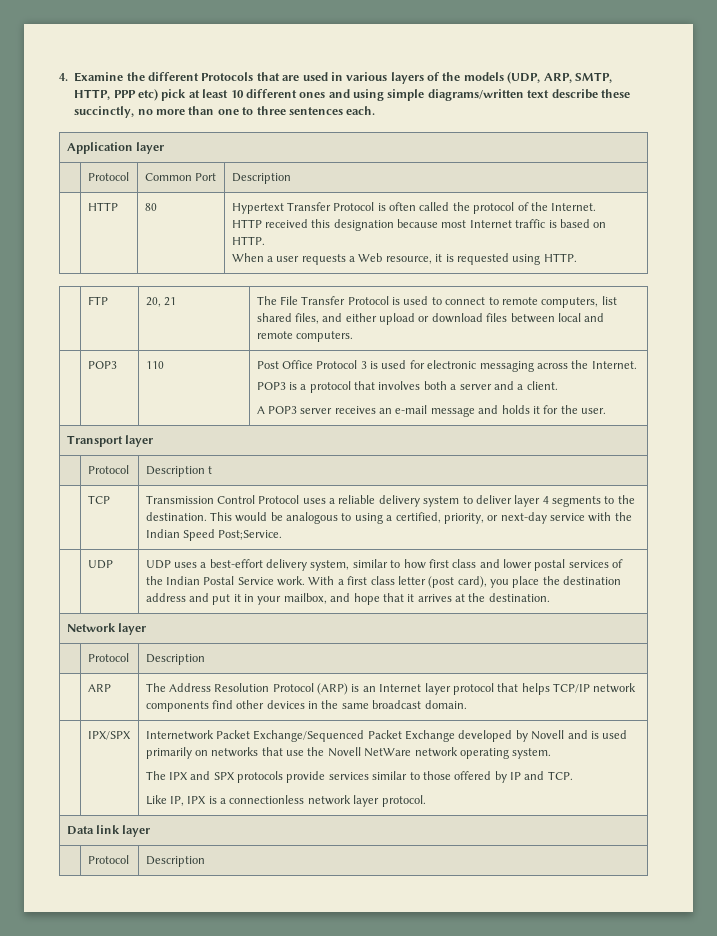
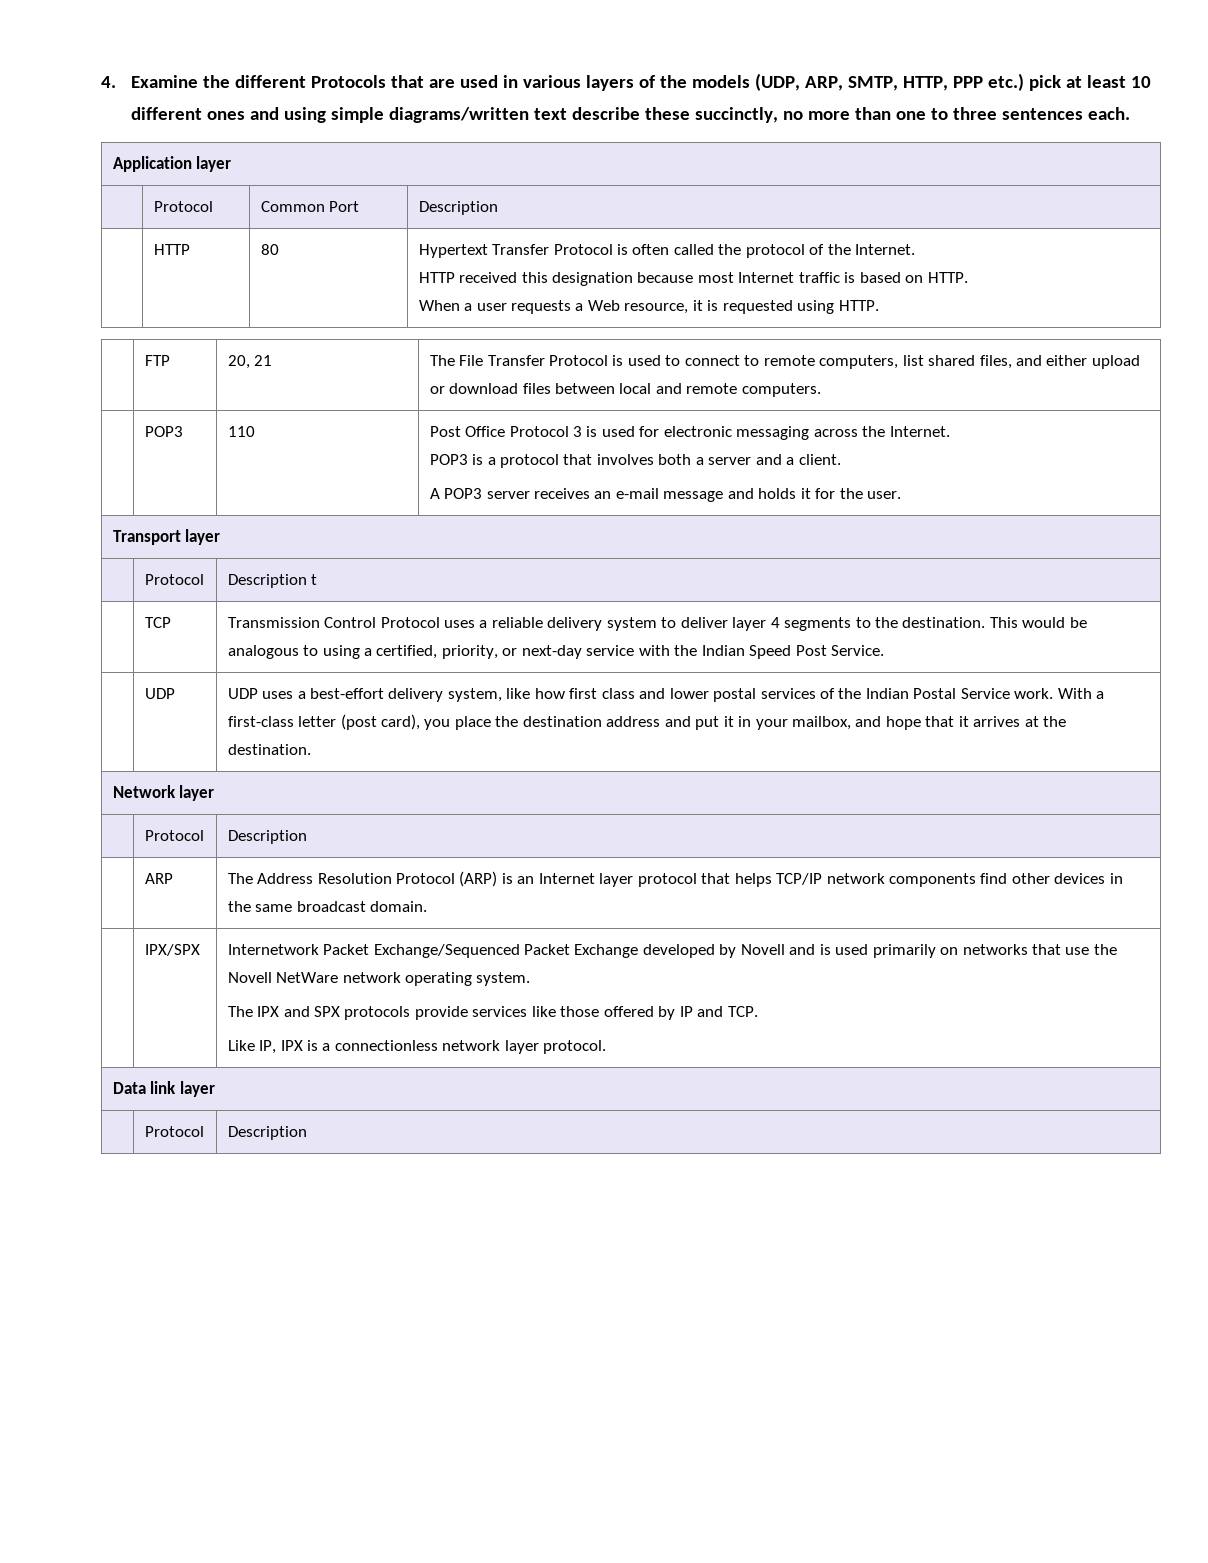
[138,89,158,101] etc) -> [988,73,1025,91] etc.)
[218,530,283,540] Post;Service. -> [795,645,884,656] Post Service.
[352,559,401,568] similar to -> [506,688,531,699] like
[347,576,395,585] first class -> [227,716,294,727] first-class
[372,771,420,780] similar to -> [531,1006,556,1017] like

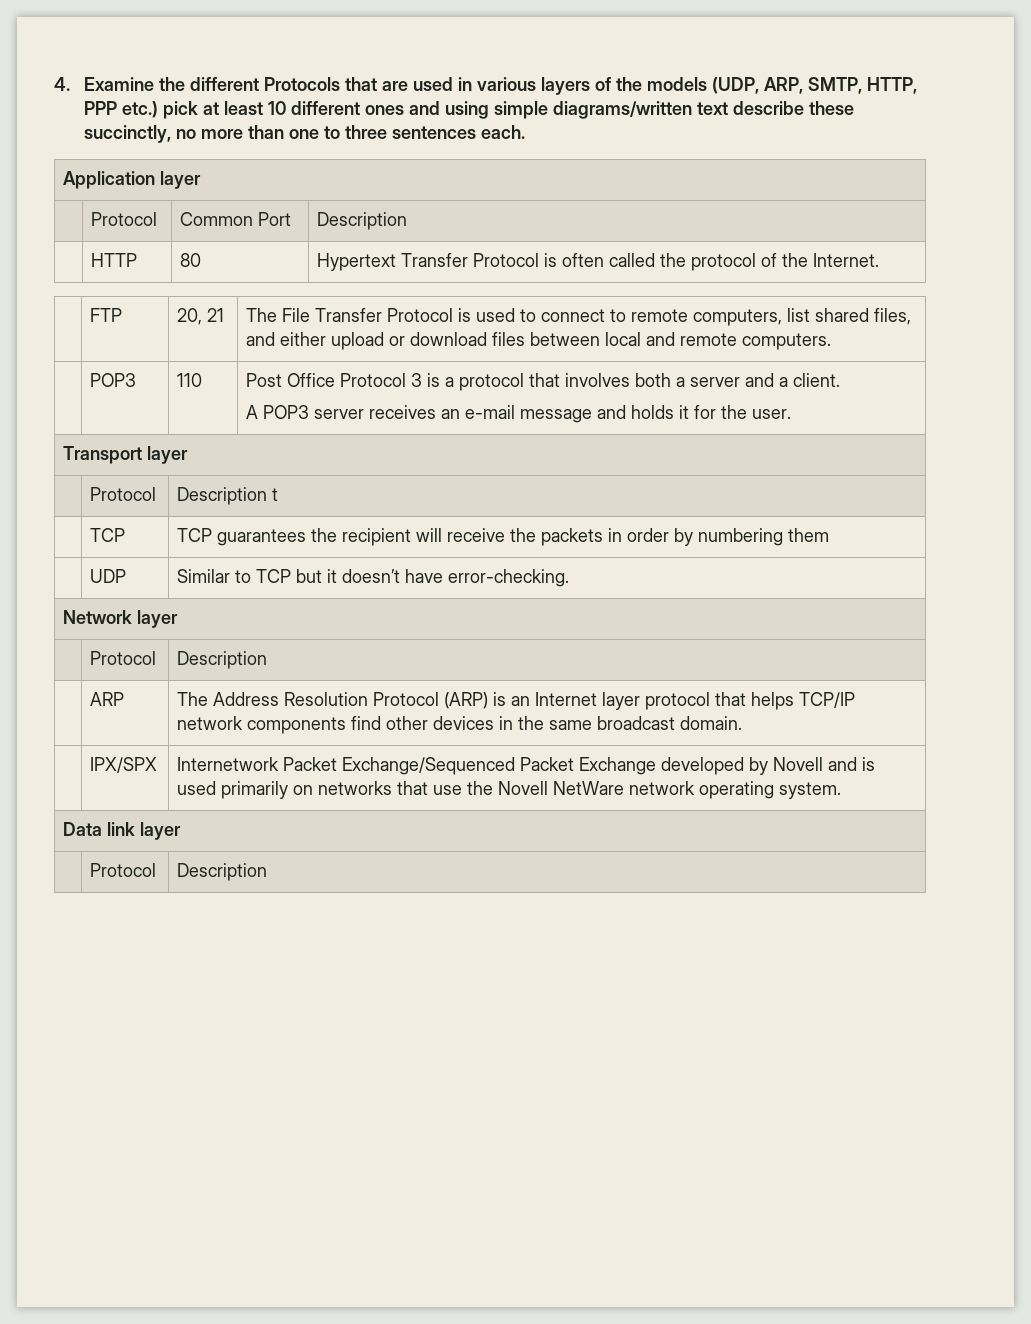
[418,272,968,286] [418,300,879,314] // HTTP received this designation because most Internet traffic is based on HTTP. // When a user requests a Web resource, it is requested using HTTP. -> (880, 260) none
[601,426,950,440] [429,454,484,465] used for electronic messaging across the Internet. // POP3 is -> (441, 380) none
[227,617,1087,631] [227,645,884,659] [144,688,175,699] [227,688,1105,702] [227,714,1067,730] [227,744,311,755] Transmission Control Protocol uses a reliable delivery system to deliver layer 4 segments to the destination. This would be analogous to using a certified, priority, or next-day service with the Indian Speed Post Service. // | UDP | UDP uses a best-effort delivery system, like how first class and lower postal services of the Indian Postal Service work. With a first-class letter (post card), you place the destination address and put it in your mailbox, and hope that it arrives at the destination. -> [177,528,830,546] [90,569,127,583] [177,569,570,587] TCP guarantees the recipient will receive the packets in order by numbering them // | UDP | Similar to TCP but it doesn’t have error-checking.
[227,1006,758,1020] [227,1040,607,1054] // The IPX and SPX protocols provide services like those offered by IP and TCP. // Like IP, IPX is a connectionless network layer protocol. -> (842, 790) none

